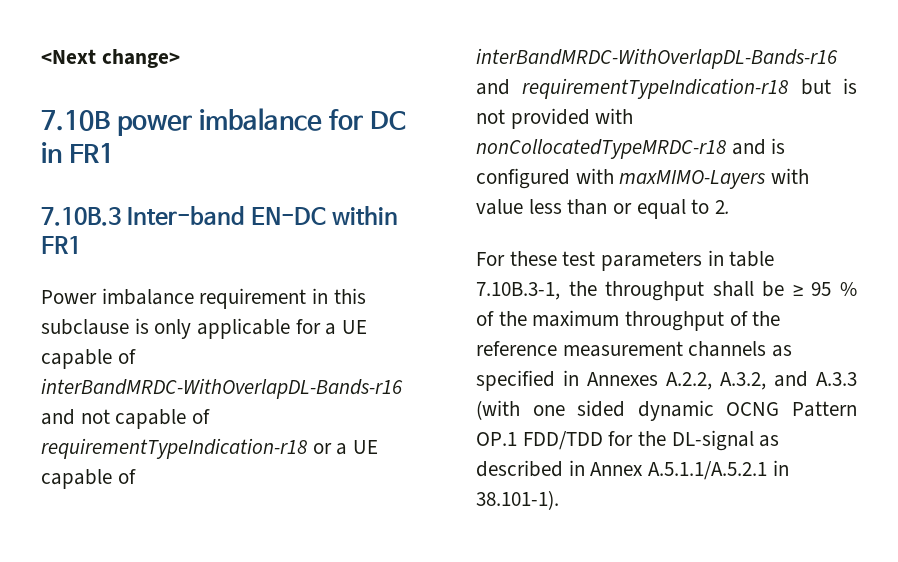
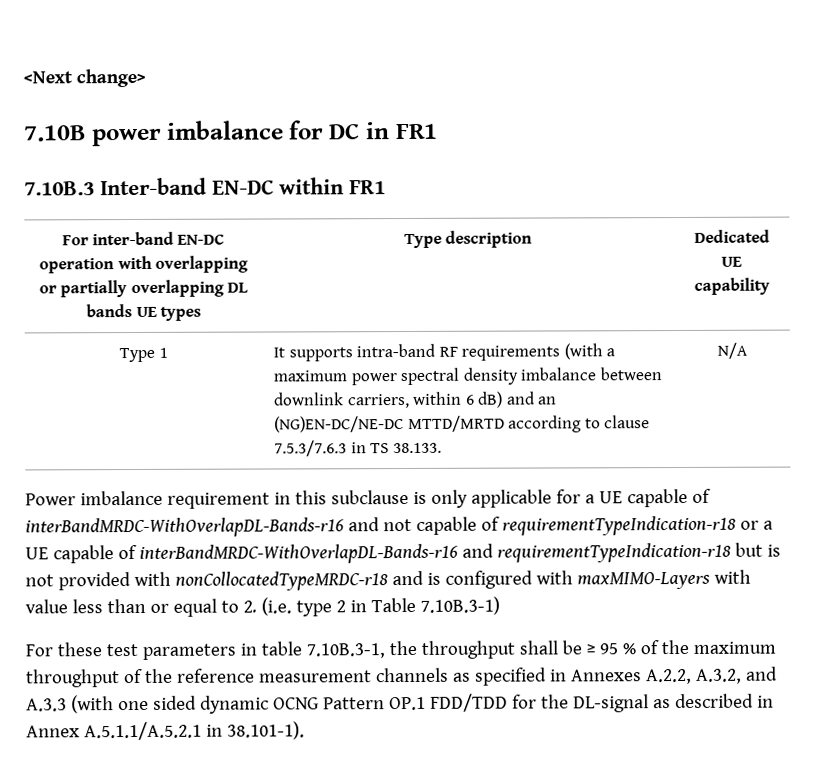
(81, 245) none -> [61,231,226,246] [39,255,248,274] [38,279,249,298] [86,304,201,321] [403,230,533,249] [693,229,770,243] [721,256,742,267] [693,277,770,295] [119,347,168,363] [273,343,616,362] [273,367,662,386] [274,391,558,409] [274,415,651,433] [274,440,442,457] [716,342,748,359] // For inter-band EN-DC operation with overlapping or partially overlapping DL bands UE types | Type description | Dedicated UE capability // Type 1 | It supports intra-band RF requirements (with a maximum power spectral density imbalance between downlink carriers, within 6 dB) and an (NG)EN-DC/NE-DC MTTD/MRTD according to clause 7.5.3/7.6.3 in TS 38.133. | N/A
(731, 207) none -> [260,596,500,617] (i.e. type 2 in Table 7.10B.3-1)

